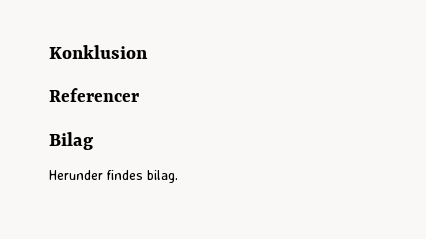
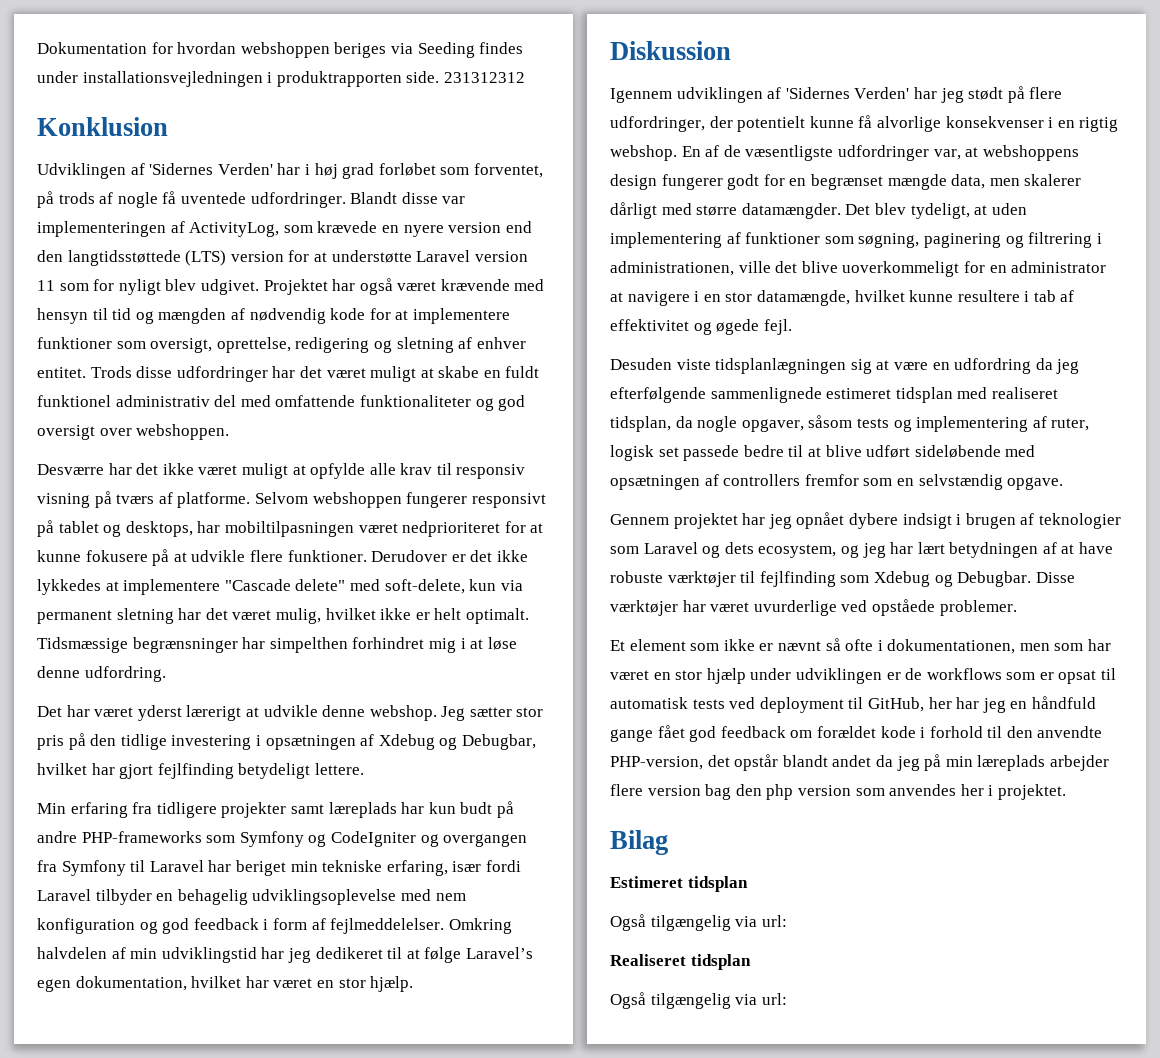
[49,45,148,59] [49,88,139,102] [49,132,93,150] [49,170,178,183] Konklusion // Referencer // Bilag // Herunder findes bilag. -> [37,42,524,58] [37,71,525,87] [37,117,168,136] [37,163,543,179] [37,191,466,208] [37,221,532,237] [37,250,528,266] [37,278,545,295] [37,308,510,324] [37,337,526,353] [37,366,540,382] [37,395,526,411] [37,424,230,440] [37,463,526,479] [37,491,546,508] [37,520,544,537] [37,549,528,566] [37,579,523,595] [37,608,529,624] [37,637,517,653] [37,666,166,682] [37,705,544,721] [37,733,536,750] [37,763,364,779] [37,801,514,818] [37,831,528,847] [37,860,521,876] [37,889,466,905] [37,918,512,934] [37,947,533,963] [37,976,414,992] [610,41,731,60] [610,86,1063,103] [610,115,1119,132] [610,145,1079,161] [610,174,1082,190] [610,202,1027,219] [610,232,1102,248] [610,261,1107,277] [610,290,1075,306] [610,319,792,335] [610,358,1080,374] [610,387,1058,403] [610,415,1090,432] [610,445,1036,461] [610,474,1064,490] [610,512,1121,529] [610,542,1114,558] [610,571,1075,587] [610,599,1017,616] [610,638,1112,654] [610,668,1117,684] [610,696,1096,713] [610,725,1103,742] [610,754,1109,771] [610,784,1066,800] [610,830,668,855] [610,876,748,892] [610,914,787,931] [610,954,751,970] [610,992,787,1009] Dokumentation for hvordan webshoppen beriges via Seeding findes under installationsvejledningen i produktrapporten side. 231312312 // Konklusion // Udviklingen af 'Sidernes Verden' har i høj grad forløbet som forventet, på trods af nogle få uventede udfordringer. Blandt disse var implementeringen af ActivityLog, som krævede en nyere version end den langtidsstøttede (LTS) version for at understøtte Laravel version 11 som for nyligt blev udgivet. Projektet har også været krævende med hensyn til tid og mængden af nødvendig kode for at implementere funktioner som oversigt, oprettelse, redigering og sletning af enhver entitet. Trods disse udfordringer har det været muligt at skabe en fuldt funktionel administrativ del med omfattende funktionaliteter og god oversigt over webshoppen. // Desværre har det ikke været muligt at opfylde alle krav til responsiv visning på tværs af platforme. Selvom webshoppen fungerer responsivt på tablet og desktops, har mobiltilpasningen været nedprioriteret for at kunne fokusere på at udvikle flere funktioner. Derudover er det ikke lykkedes at implementere "Cascade delete" med soft-delete, kun via permanent sletning har det været mulig, hvilket ikke er helt optimalt. Tidsmæssige begrænsninger har simpelthen forhindret mig i at løse denne udfordring. // Det har været yderst lærerigt at udvikle denne webshop. Jeg sætter stor pris på den tidlige investering i opsætningen af Xdebug og Debugbar, hvilket har gjort fejlfinding betydeligt lettere. // Min erfaring fra tidligere projekter samt læreplads har kun budt på andre PHP-frameworks som Symfony og CodeIgniter og overgangen fra Symfony til Laravel har beriget min tekniske erfaring, især fordi Laravel tilbyder en behagelig udviklingsoplevelse med nem konfiguration og god feedback i form af fejlmeddelelser. Omkring halvdelen af min udviklingstid har jeg dedikeret til at følge Laravel’s egen dokumentation, hvilket har været en stor hjælp. // Diskussion // Igennem udviklingen af 'Sidernes Verden' har jeg stødt på flere udfordringer, der potentielt kunne få alvorlige konsekvenser i en rigtig webshop. En af de væsentligste udfordringer var, at webshoppens design fungerer godt for en begrænset mængde data, men skalerer dårligt med større datamængder. Det blev tydeligt, at uden implementering af funktioner som søgning, paginering og filtrering i administrationen, ville det blive uoverkommeligt for en administrator at navigere i en stor datamængde, hvilket kunne resultere i tab af effektivitet og øgede fejl. // Desuden viste tidsplanlægningen sig at være en udfordring da jeg efterfølgende sammenlignede estimeret tidsplan med realiseret tidsplan, da nogle opgaver, såsom tests og implementering af ruter, logisk set passede bedre til at blive udført sideløbende med opsætningen af controllers fremfor som en selvstændig opgave. // Gennem projektet har jeg opnået dybere indsigt i brugen af teknologier som Laravel og dets ecosystem, og jeg har lært betydningen af at have robuste værktøjer til fejlfinding som Xdebug og Debugbar. Disse værktøjer har været uvurderlige ved opståede problemer. // Et element som ikke er nævnt så ofte i dokumentationen, men som har været en stor hjælp under udviklingen er de workflows som er opsat til automatisk tests ved deployment til GitHub, her har jeg en håndfuld gange fået god feedback om forældet kode i forhold til den anvendte PHP-version, det opstår blandt andet da jeg på min læreplads arbejder flere version bag den php version som anvendes her i projektet. // Bilag // Estimeret tidsplan // Også tilgængelig via url: // Realiseret tidsplan // Også tilgængelig via url:

